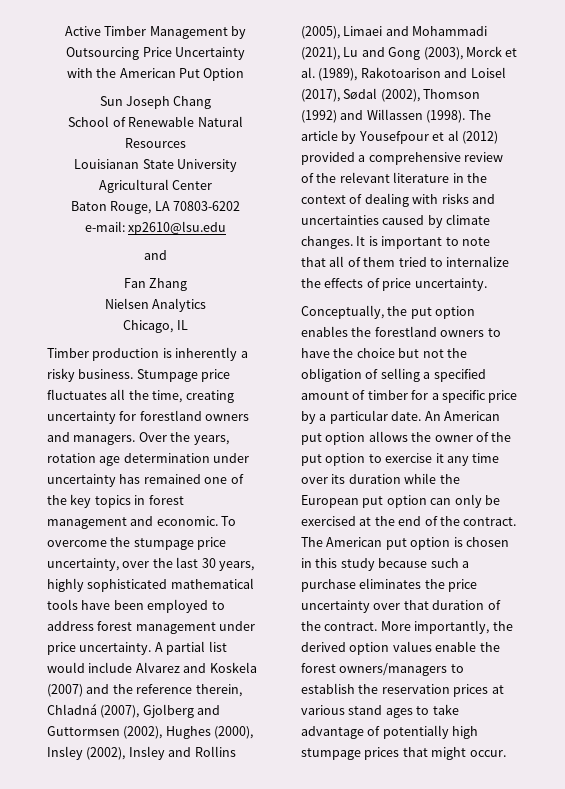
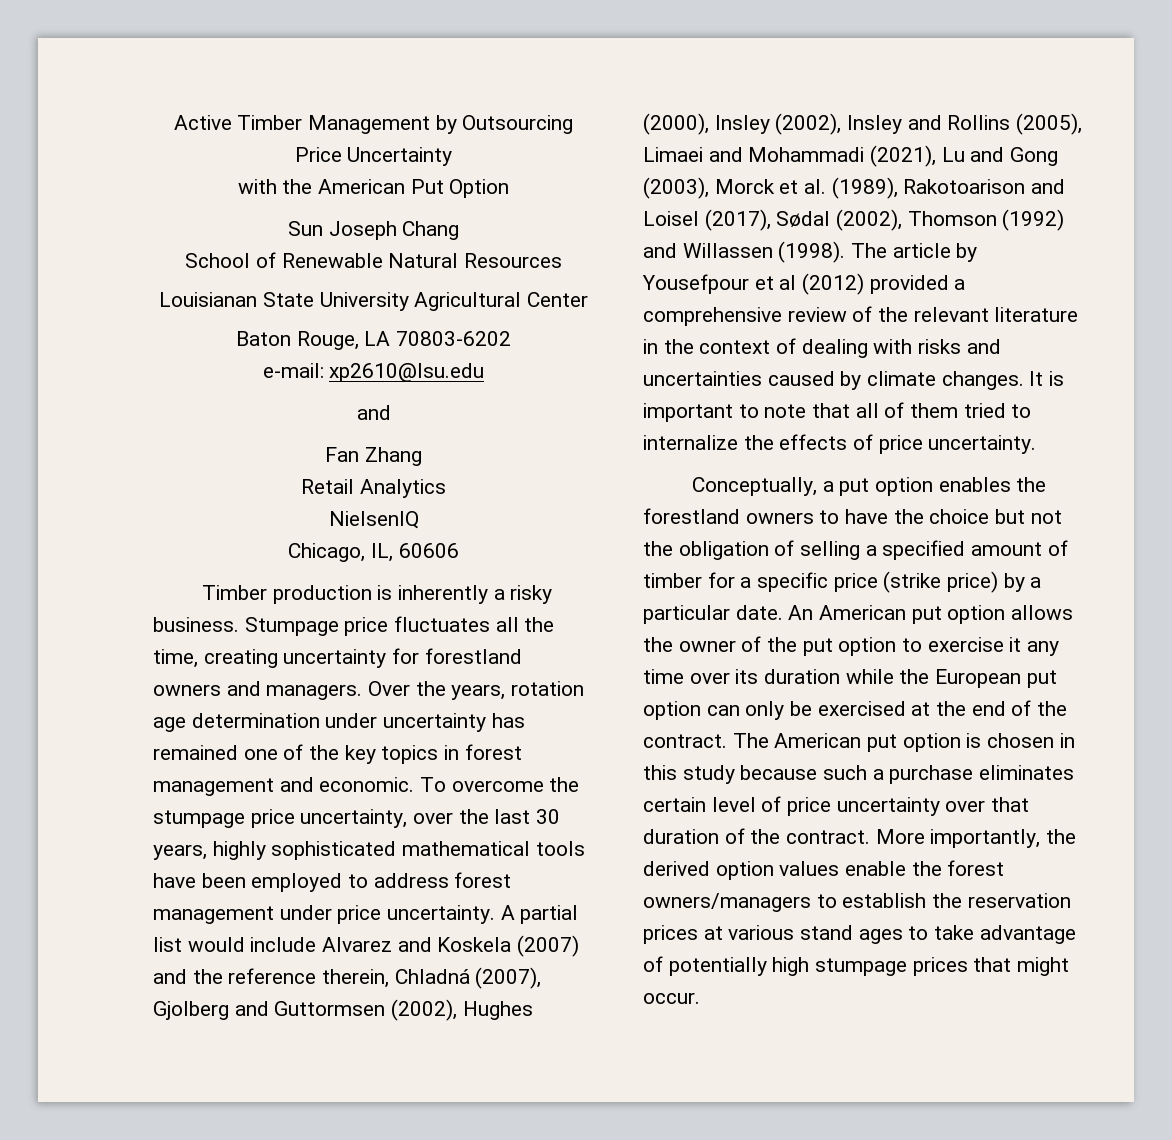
[104,298,149,309] Nielsen -> [301,479,355,494] Retail
(207, 305) none -> [328,511,419,529] // NielsenIQ
[176,320,188,330] IL -> [371,543,459,562] IL, 60606
[387,306,408,316] the -> [822,481,834,492] a
(518, 396) none -> [883,571,999,593] (strike price)
[424,579,445,589] the -> [643,796,782,812] certain level of

